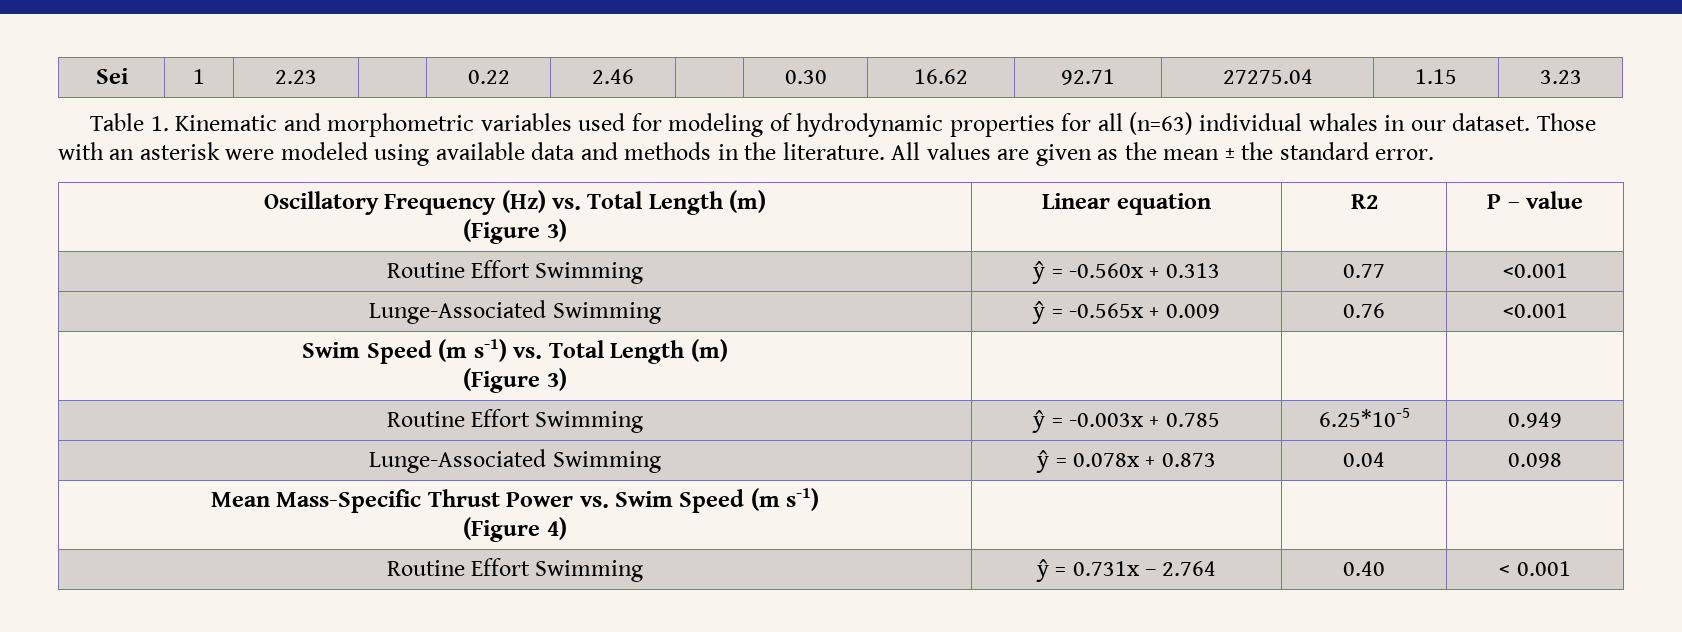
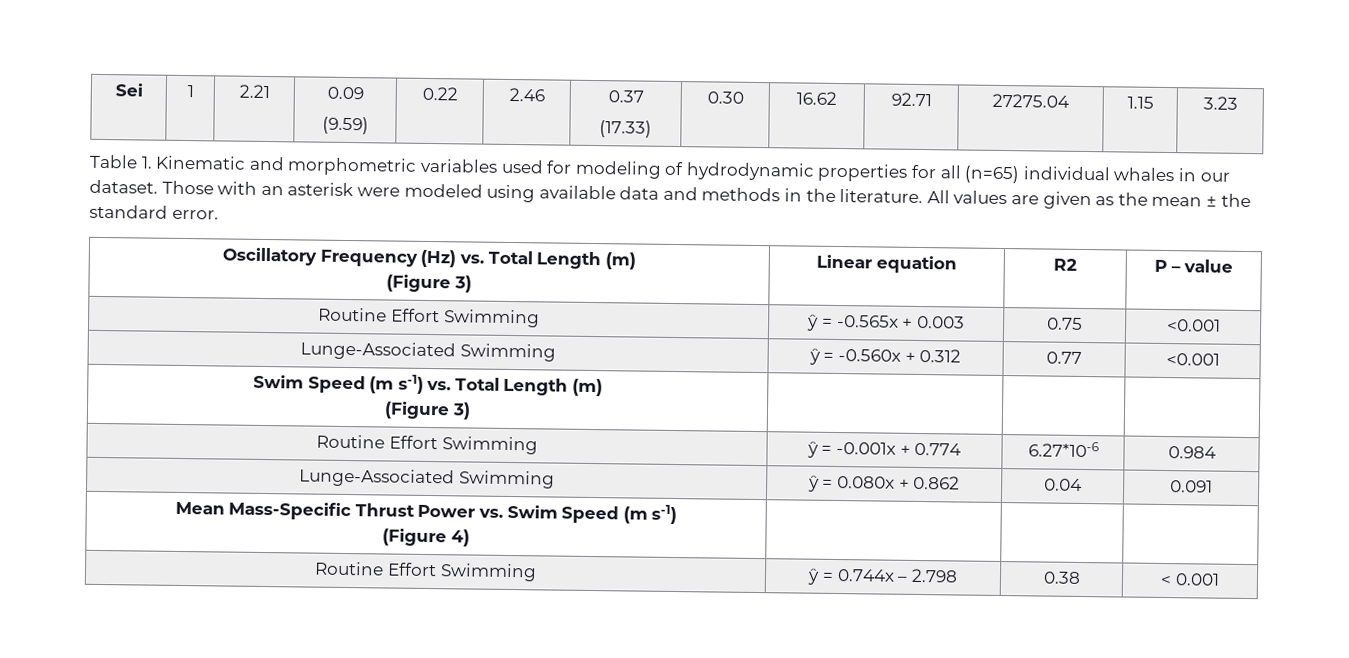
[275,70,317,84] 2.23 | -> [238,84,270,99] [326,86,364,100] [321,116,369,135] 2.21 | 0.09 // (9.59)
(634, 76) none -> [607,90,644,103] [599,120,652,138] 0.37 // (17.33)
[1128,112,1193,135] (n=63) -> [964,165,1021,184] (n=65)
[1069,263,1220,278] [1343,264,1385,278] -0.560x + 0.313 | 0.77 -> [836,314,965,329] [1047,317,1083,330] -0.565x + 0.003 | 0.75
[1069,303,1220,319] [1343,303,1385,318] -0.565x + 0.009 | 0.76 -> [838,348,962,363] [1046,351,1082,364] -0.560x + 0.312 | 0.77
[1069,413,1220,427] [1318,408,1410,427] [1508,412,1562,428] [369,449,661,473] [1036,450,1216,473] -0.003x + 0.785 | 6.25*10-5 | 0.949 // Lunge-Associated Swimming | ŷ = 0.078x + 0.873 -> [836,441,962,456] [1027,441,1099,458] [1167,446,1216,459] [299,468,555,489] [807,474,961,492] -0.001x + 0.774 | 6.27*10-6 | 0.984 // Lunge-Associated Swimming | ŷ = 0.080x + 0.862
[1508,453,1562,468] 0.098 -> [1170,480,1213,493] 0.091
[1072,561,1217,576] [1343,561,1385,576] 0.731x – 2.764 | 0.40 -> [836,568,958,583] [1042,571,1081,584] 0.744x – 2.798 | 0.38

